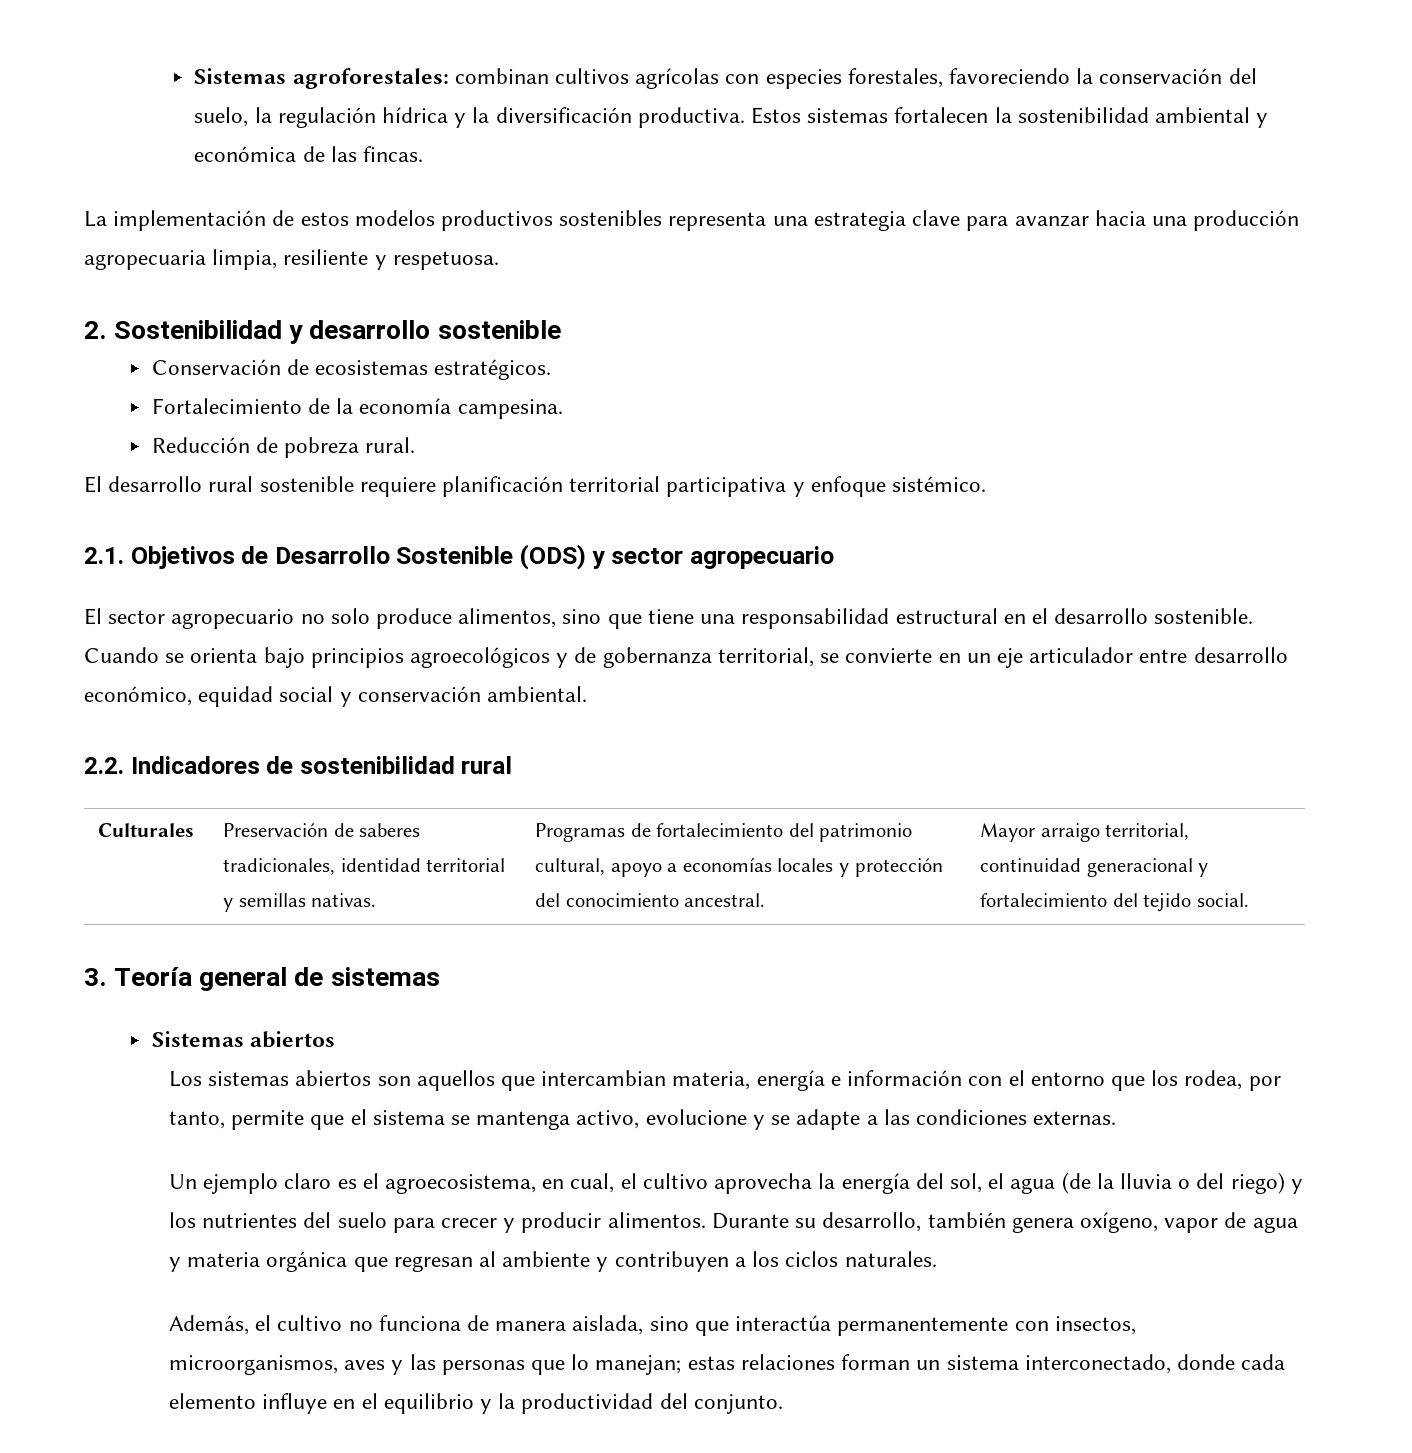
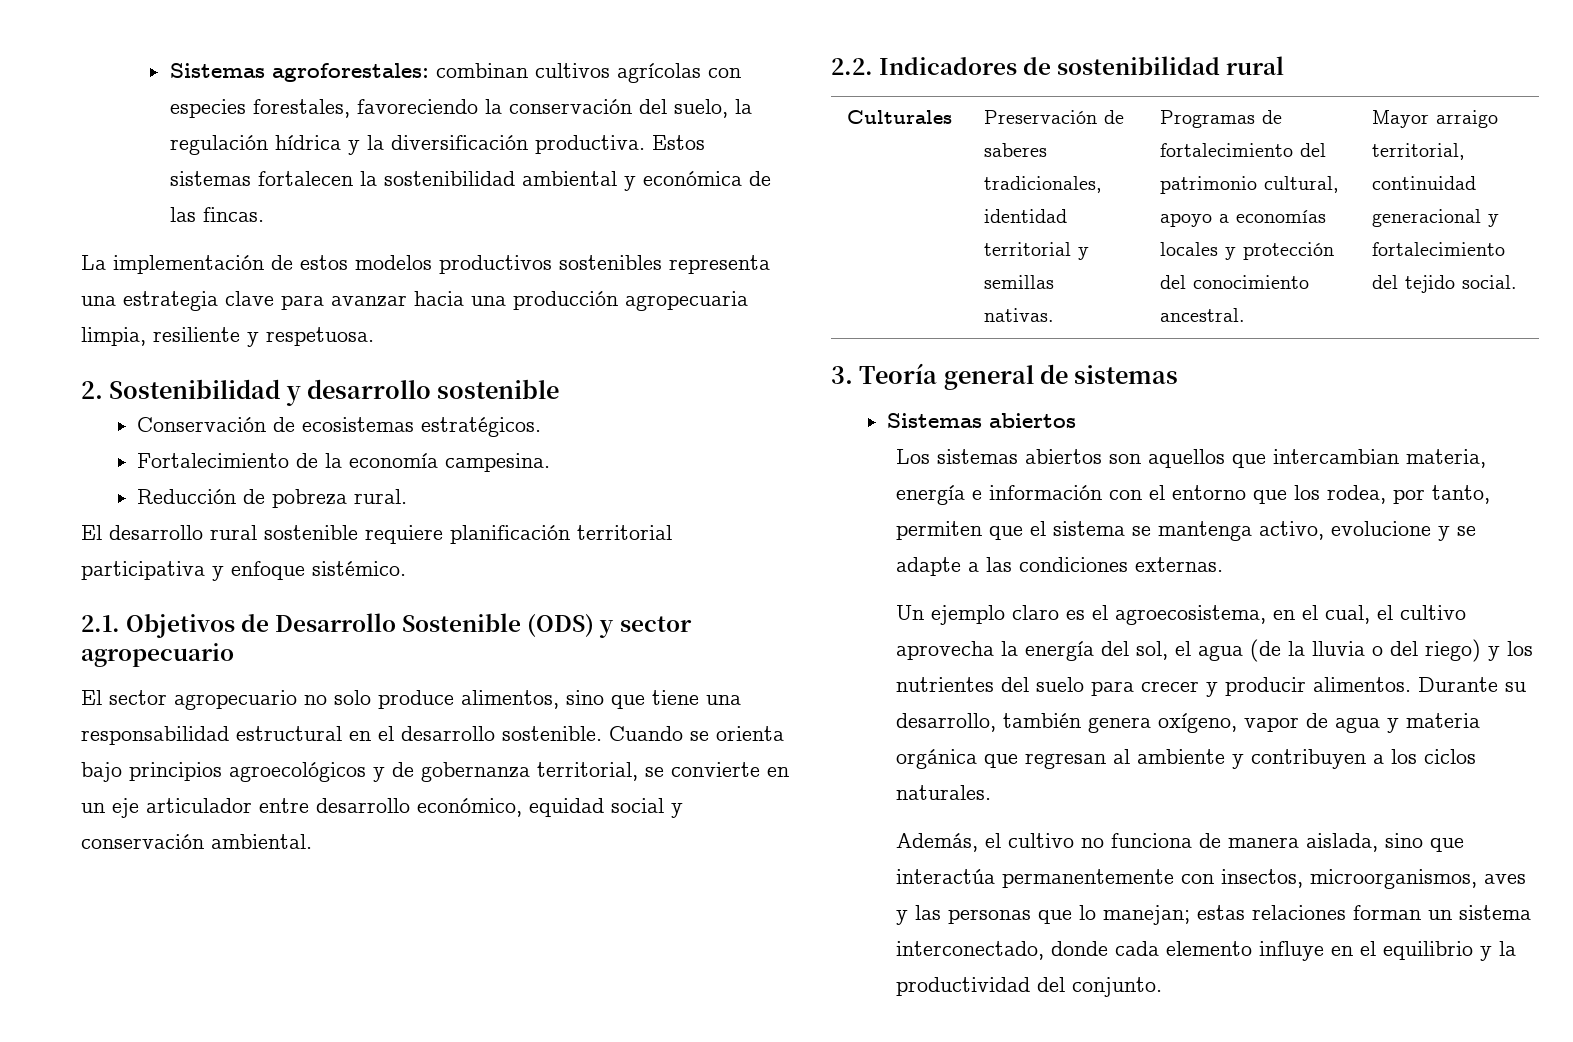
[231,1110,305,1130] permite -> [895,521,982,540] permiten
(565, 1184) none -> [1301,605,1318,620] el

